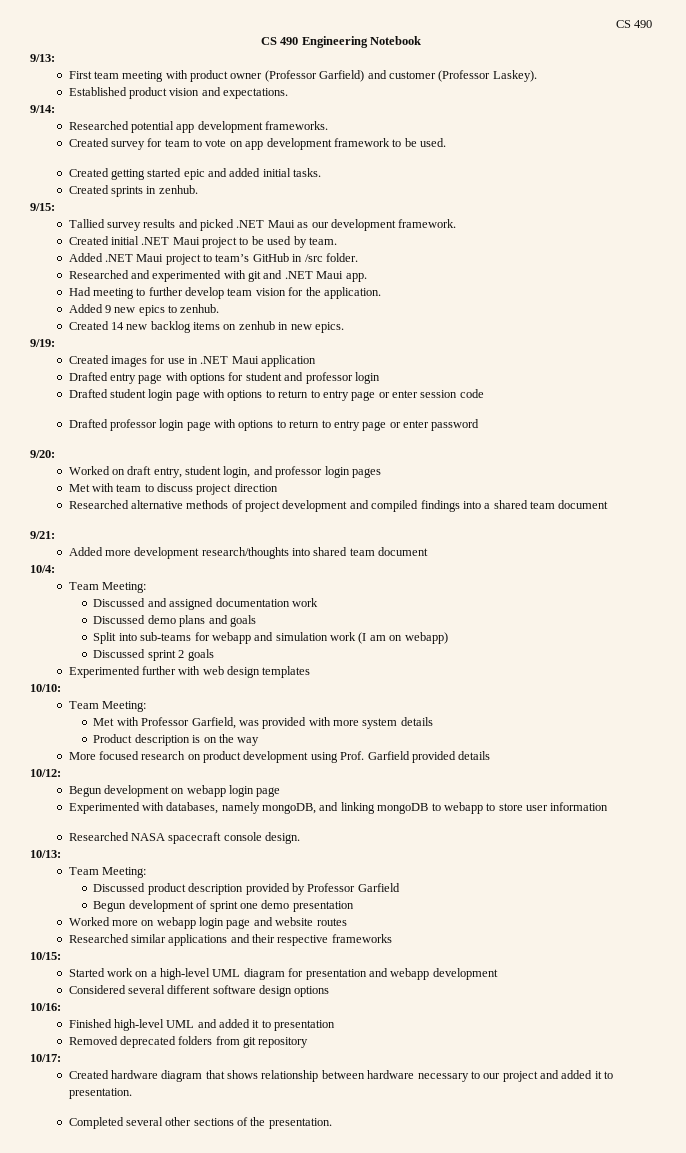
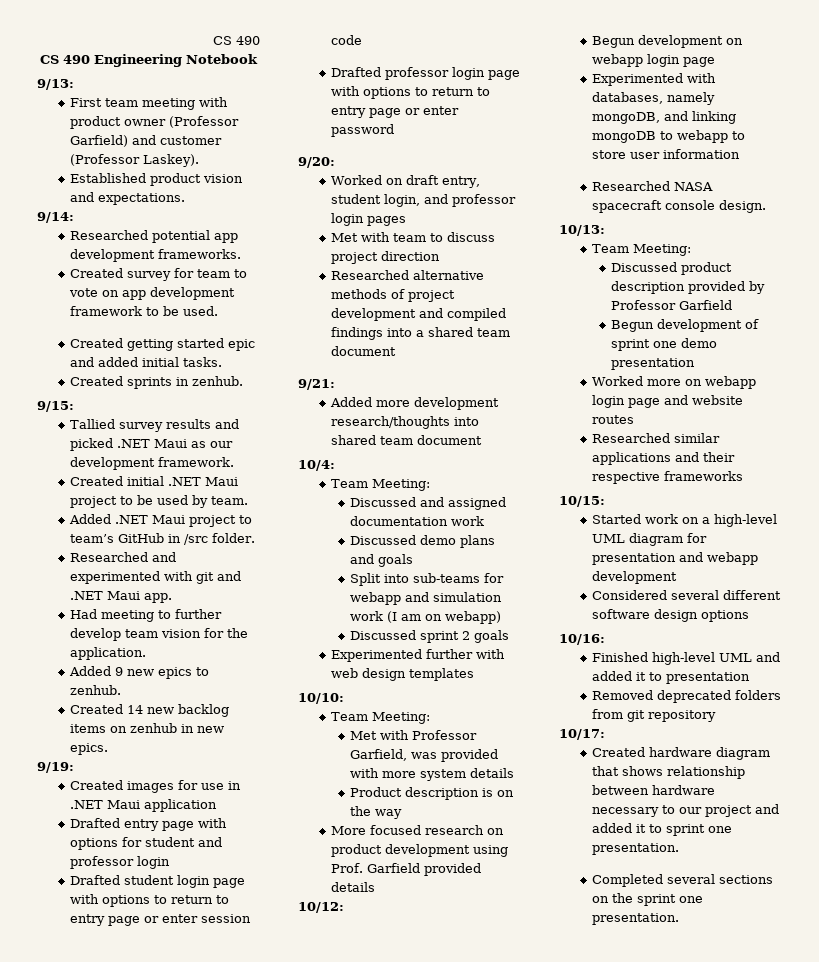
(614, 1075) none -> [666,824,733,836] sprint one
[165,1117,266,1126] other sections of the -> [719,875,774,884] [592,893,704,906] sections on the sprint one

